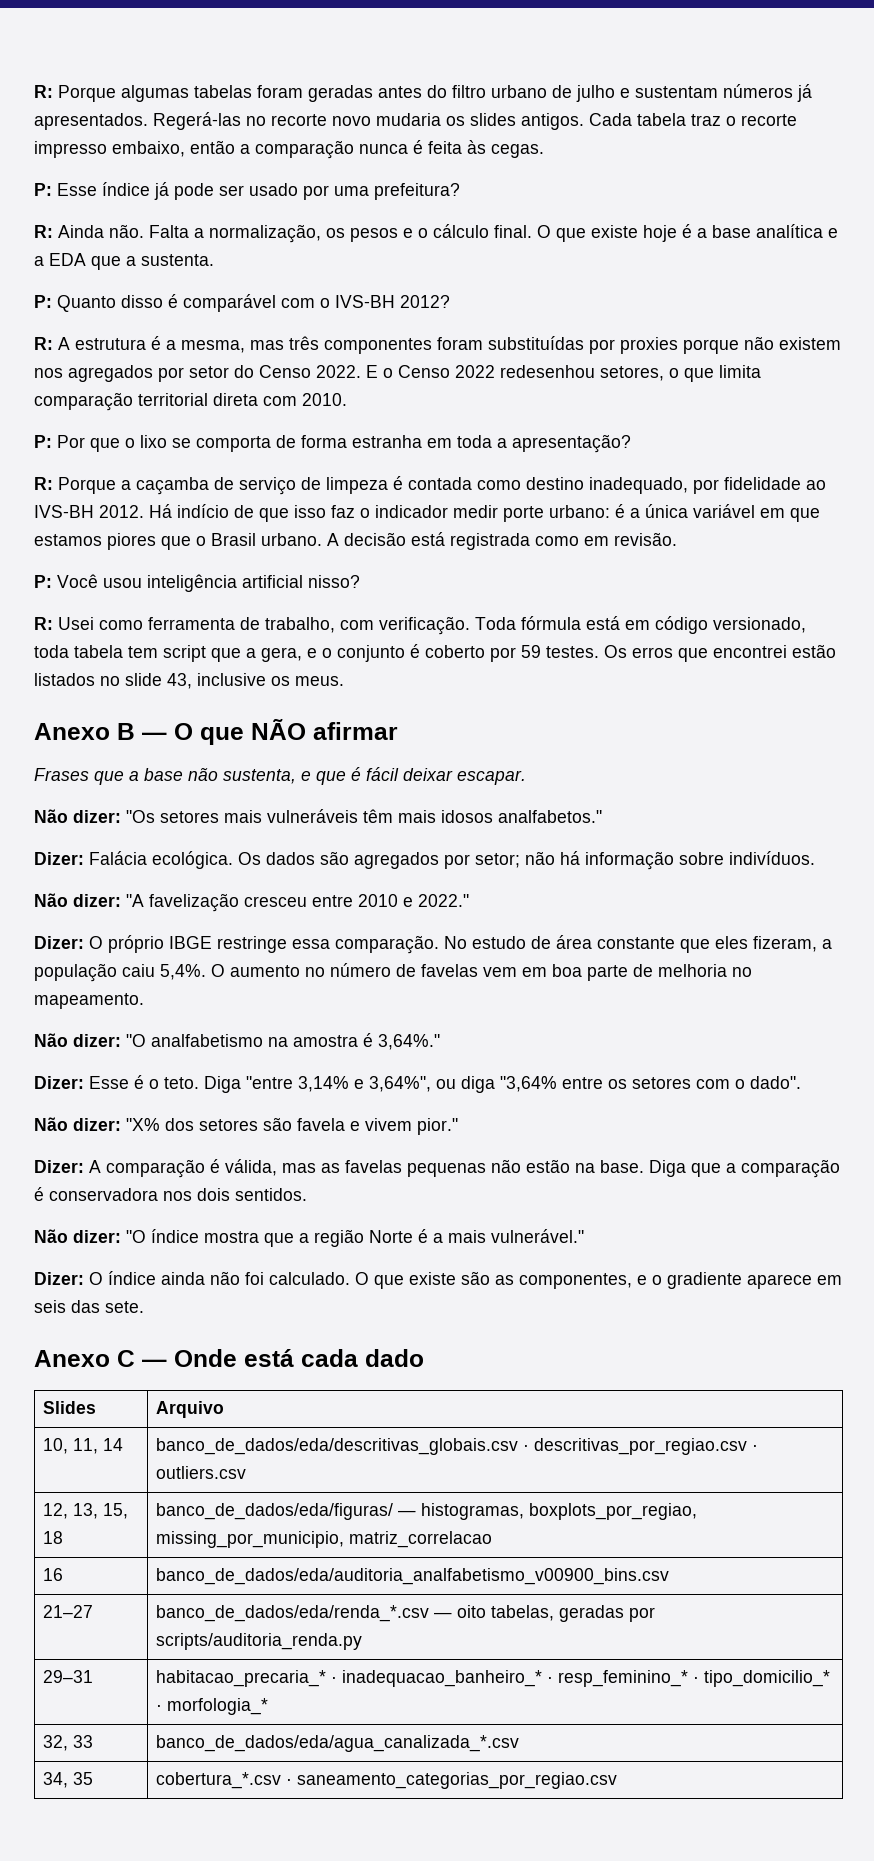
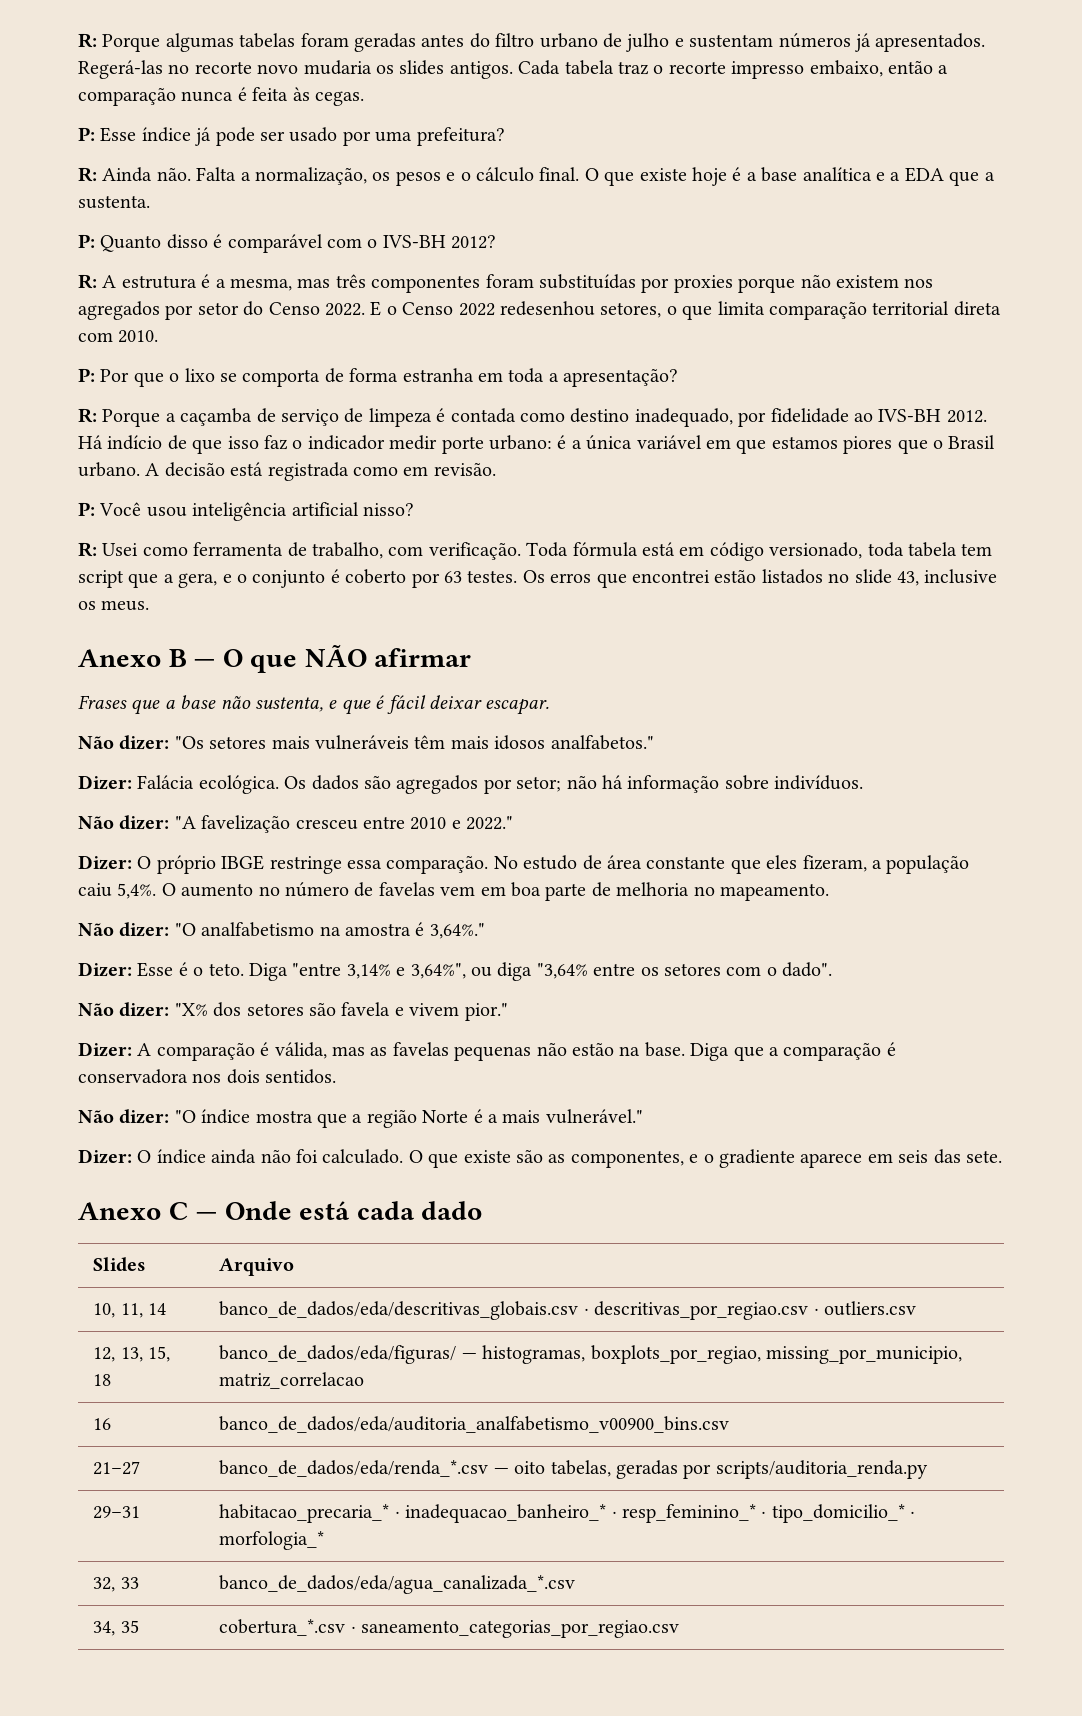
[521,645,541,658] 59 -> [444,571,462,583] 63

